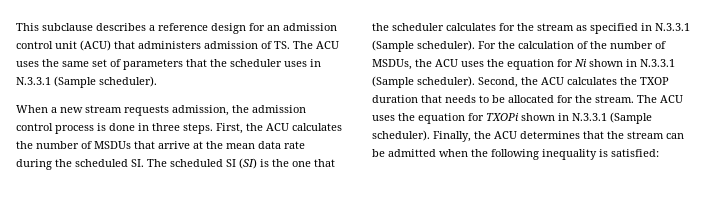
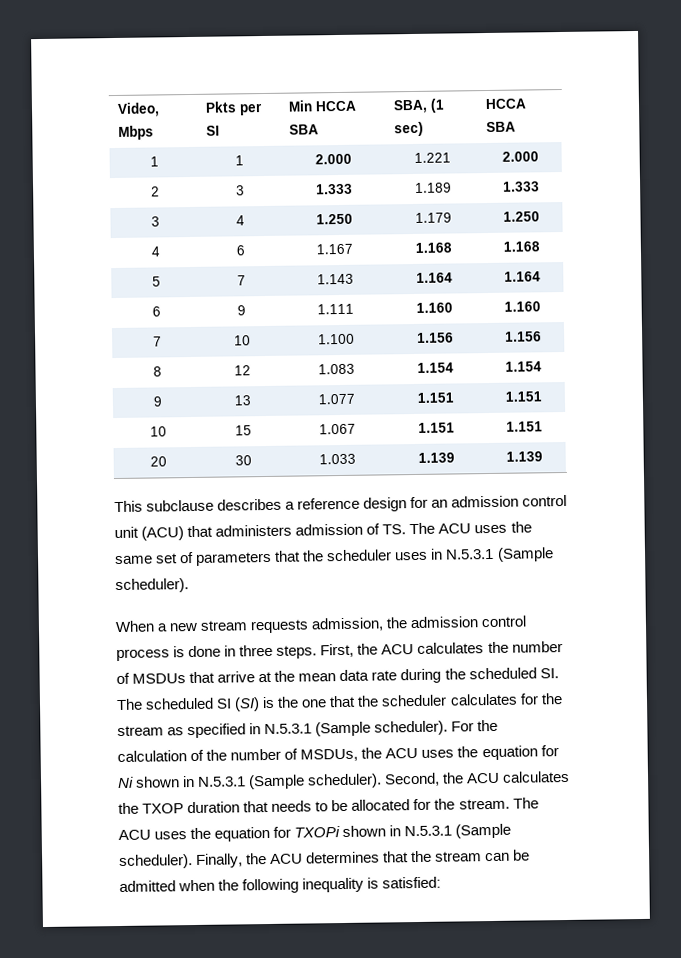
(16, 27) none -> [117,102,161,117] [118,125,155,140] [205,101,264,116] [206,125,221,136] [288,100,358,112] [289,124,320,135] [393,98,446,114] [394,121,425,137] [485,98,528,110] [486,121,517,133] [149,156,159,167] [235,155,244,166] [315,153,352,165] [413,152,451,163] [501,151,539,162] [150,186,160,197] [236,185,245,196] [316,183,353,195] [414,182,452,193] [502,181,540,192] [150,216,160,227] [236,215,245,226] [316,213,353,225] [414,212,452,223] [502,211,540,222] [150,246,160,257] [236,245,245,256] [316,243,353,255] [414,242,452,253] [502,241,540,252] [151,276,161,287] [237,275,246,286] [317,273,354,285] [415,272,453,283] [503,271,541,282] [151,306,161,317] [237,305,246,316] [317,303,354,315] [415,302,453,313] [503,301,541,312] [152,336,162,347] [234,335,251,346] [318,333,355,345] [416,332,454,343] [504,331,542,342] [152,366,162,377] [234,365,251,376] [318,363,355,375] [416,362,454,373] [504,361,542,372] [152,396,163,407] [234,395,252,406] [318,393,355,405] [416,392,454,403] [504,391,542,402] [149,426,167,437] [235,425,252,436] [319,423,356,435] [417,422,455,433] [505,421,543,432] [149,456,167,467] [235,455,252,466] [319,453,356,465] [417,452,455,463] [505,451,543,462] Video, Mbps | Pkts per SI | Min HCCA SBA | SBA, (1 sec) | HCCA SBA // 1 | 1 | 2.000 | 1.221 | 2.000 // 2 | 3 | 1.333 | 1.189 | 1.333 // 3 | 4 | 1.250 | 1.179 | 1.250 // 4 | 6 | 1.167 | 1.168 | 1.168 // 5 | 7 | 1.143 | 1.164 | 1.164 // 6 | 9 | 1.111 | 1.160 | 1.160 // 7 | 10 | 1.100 | 1.156 | 1.156 // 8 | 12 | 1.083 | 1.154 | 1.154 // 9 | 13 | 1.077 | 1.151 | 1.151 // 10 | 15 | 1.067 | 1.151 | 1.151 // 20 | 30 | 1.033 | 1.139 | 1.139 //
[16,77,51,85] N.3.3.1 -> [445,548,495,560] N.5.3.1
[655,23,690,31] N.3.3.1 -> [264,723,313,735] N.5.3.1
[640,59,675,67] N.3.3.1 -> [197,776,247,787] N.5.3.1
[572,113,607,121] N.3.3.1 -> [404,825,453,837] N.5.3.1

